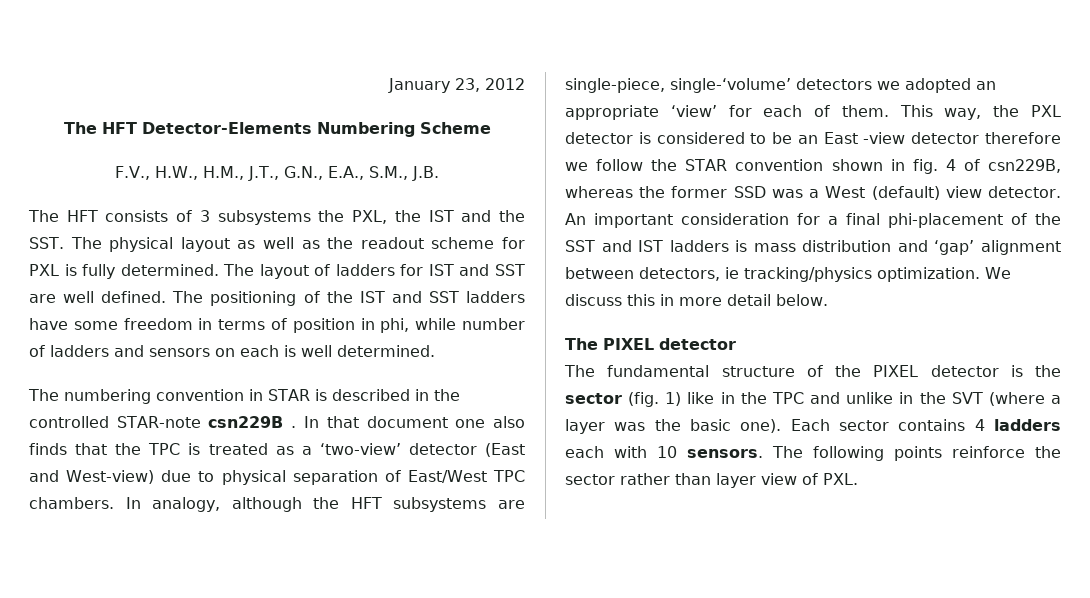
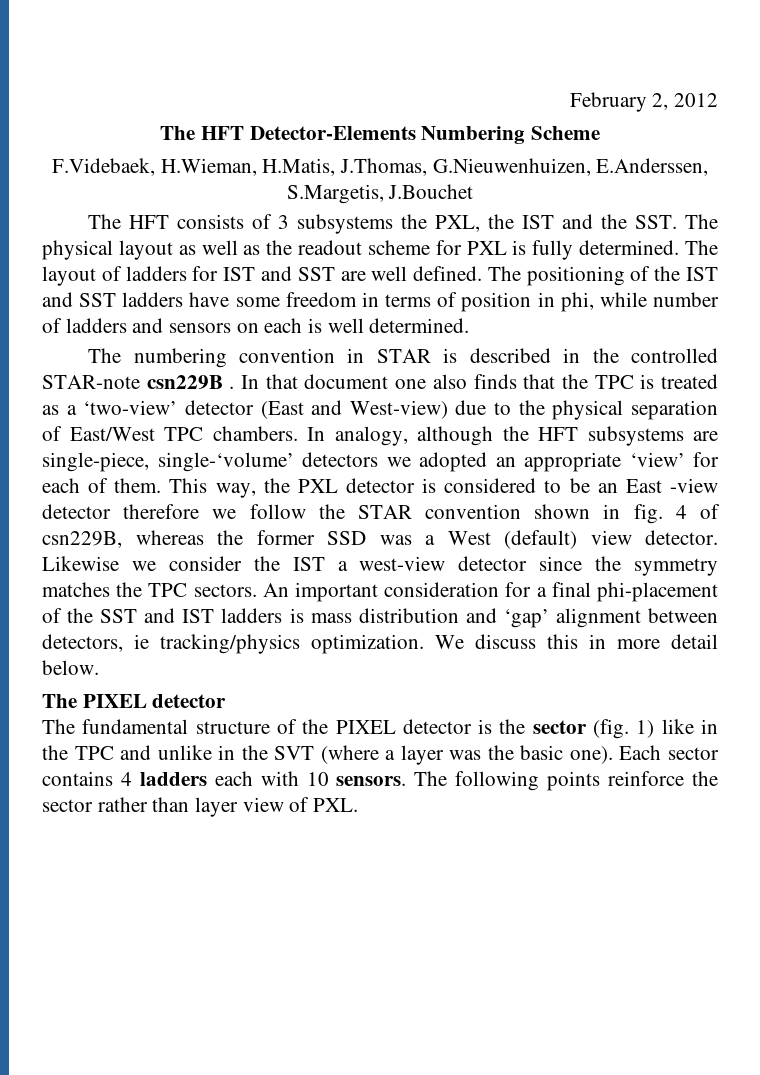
[388,78,480,93] January 23, -> [569,92,669,112] February 2,
[115,166,439,181] F.V., H.W., H.M., J.T., G.N., E.A., S.M., J.B. -> [51,158,709,176] [286,184,474,204] F.Videbaek, H.Wieman, H.Matis, J.Thomas, G.Nieuwenhuizen, E.Anderssen, S.Margetis, J.Bouchet
(215, 476) none -> [518,400,545,415] the
(1062, 192) none -> [42,556,718,576] [42,582,257,597] Likewise we consider the IST a west-view detector since the symmetry matches the TPC sectors.

